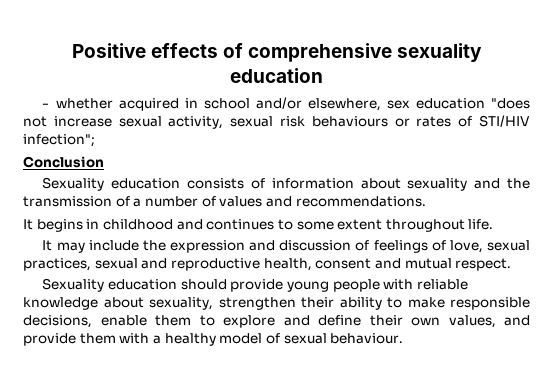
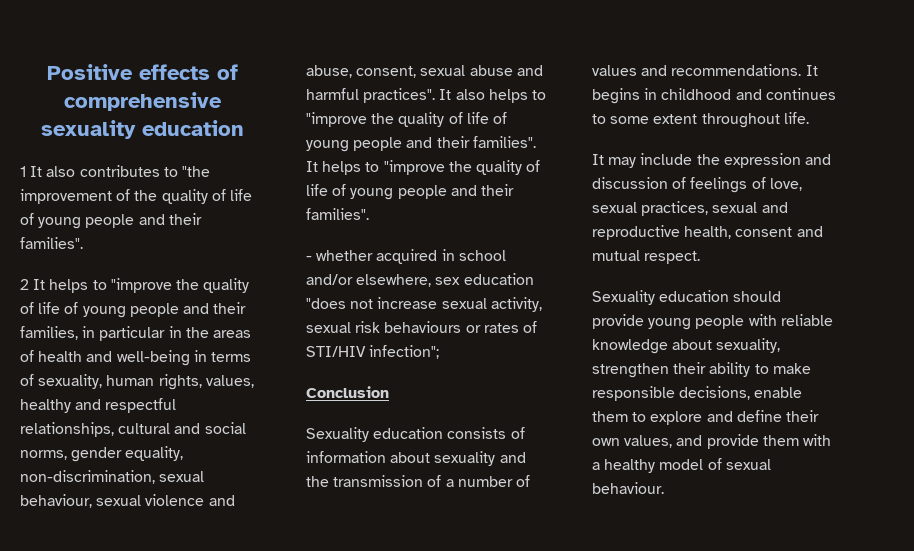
(323, 75) none -> [20,165,210,177] [20,189,252,204] [20,213,202,229] [20,237,83,249] [20,278,250,293] [20,302,247,318] [20,326,251,341] [20,350,251,366] [20,374,254,390] [20,398,177,413] [20,422,246,437] [20,446,184,462] [20,470,205,484] [20,494,235,508] [306,65,543,78] [306,88,546,103] [306,112,507,127] [306,136,536,152] [306,160,541,175] [306,184,514,200] [306,208,369,220] // 1 It also contributes to "the improvement of the quality of life of young people and their families". // 2 It helps to "improve the quality of life of young people and their families, in particular in the areas of health and well-being in terms of sexuality, human rights, values, healthy and respectful relationships, cultural and social norms, gender equality, non-discrimination, sexual behaviour, sexual violence and abuse, consent, sexual abuse and harmful practices". It also helps to "improve the quality of life of young people and their families". It helps to "improve the quality of life of young people and their families".
(426, 201) // -> (802, 70) none

